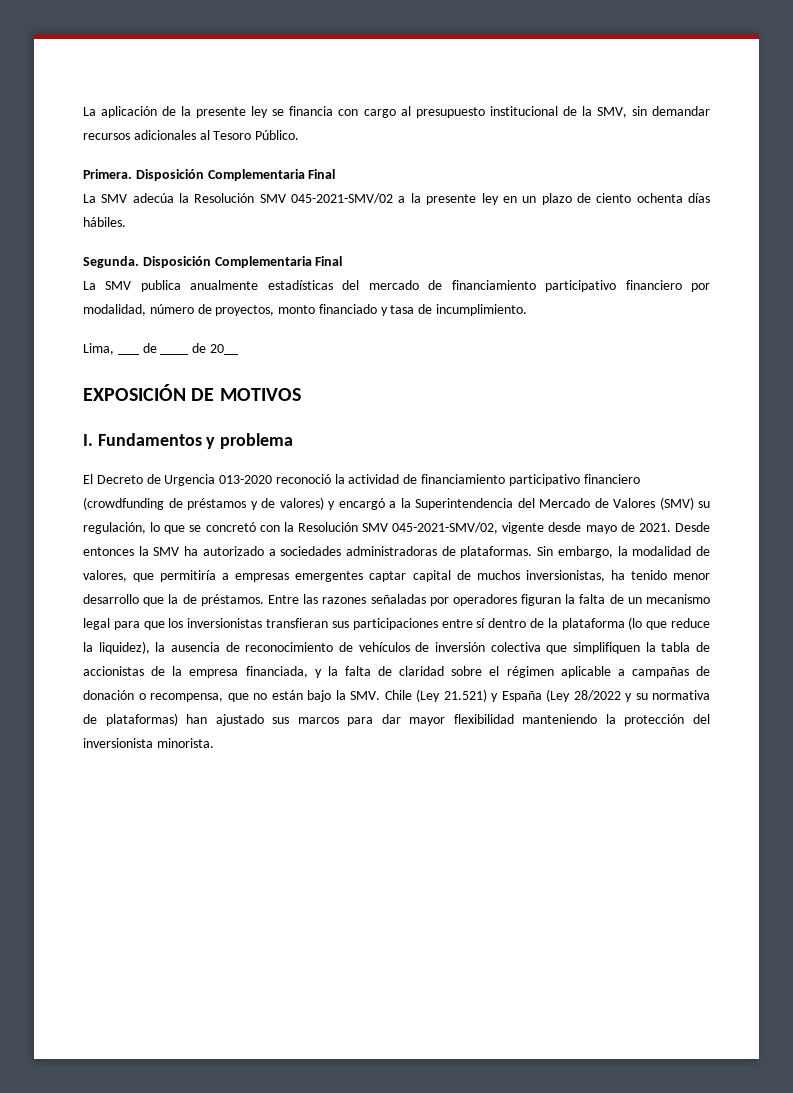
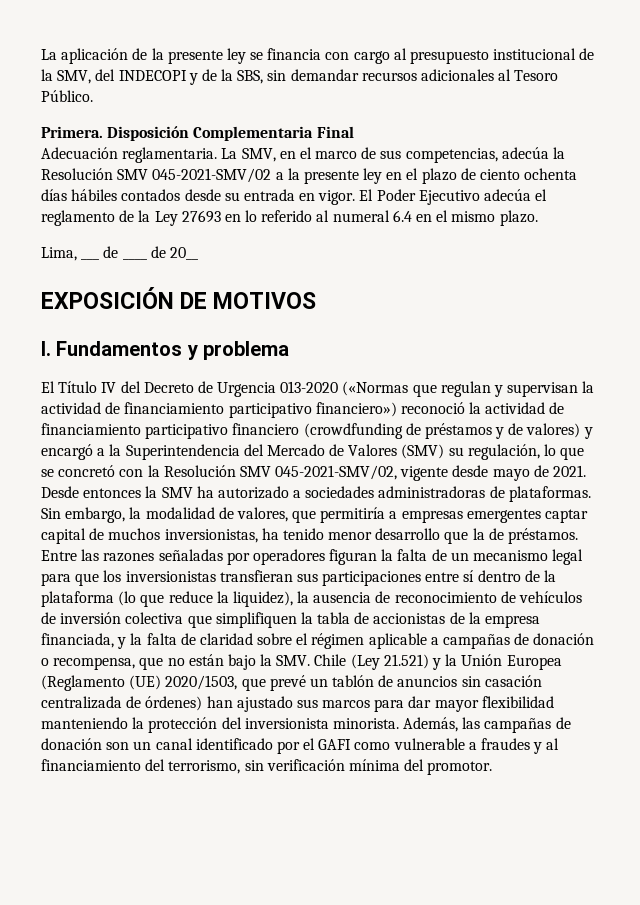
(627, 112) none -> [95,69,264,85] del INDECOPI y de la SBS,
[83,194,128,203] La SMV -> [41,147,498,163] Adecuación reglamentaria. La SMV, en el marco de sus competencias,
[522,196,537,203] un -> [406,168,419,180] el
[83,217,126,227] [83,256,343,268] [83,280,710,292] [83,304,528,316] hábiles. // Segunda. Disposición Complementaria Final // La SMV publica anualmente estadísticas del mercado de financiamiento participativo financiero por modalidad, número de proyectos, monto financiado y tasa de incumplimiento. -> [71,189,548,205] [41,210,538,226] hábiles contados desde su entrada en vigor. El Poder Ejecutivo adecúa el reglamento de la Ley 27693 en lo referido al numeral 6.4 en el mismo plazo.
(93, 479) none -> [58,381,141,393] Título IV del
(273, 479) none -> [342,381,595,397] [41,402,397,418] («Normas que regulan y supervisan la actividad de financiamiento participativo financiero»)
[501,689,710,702] [83,713,178,726] España (Ley 28/2022 y su normativa de plataformas) -> [445,654,562,670] [41,675,542,691] [41,696,203,711] la Unión Europea (Reglamento (UE) 2020/1503, que prevé un tablón de anuncios sin casación centralizada de órdenes)
(214, 743) none -> [403,717,571,733] [41,738,560,754] [41,759,493,775] Además, las campañas de donación son un canal identificado por el GAFI como vulnerable a fraudes y al financiamiento del terrorismo, sin verificación mínima del promotor.

